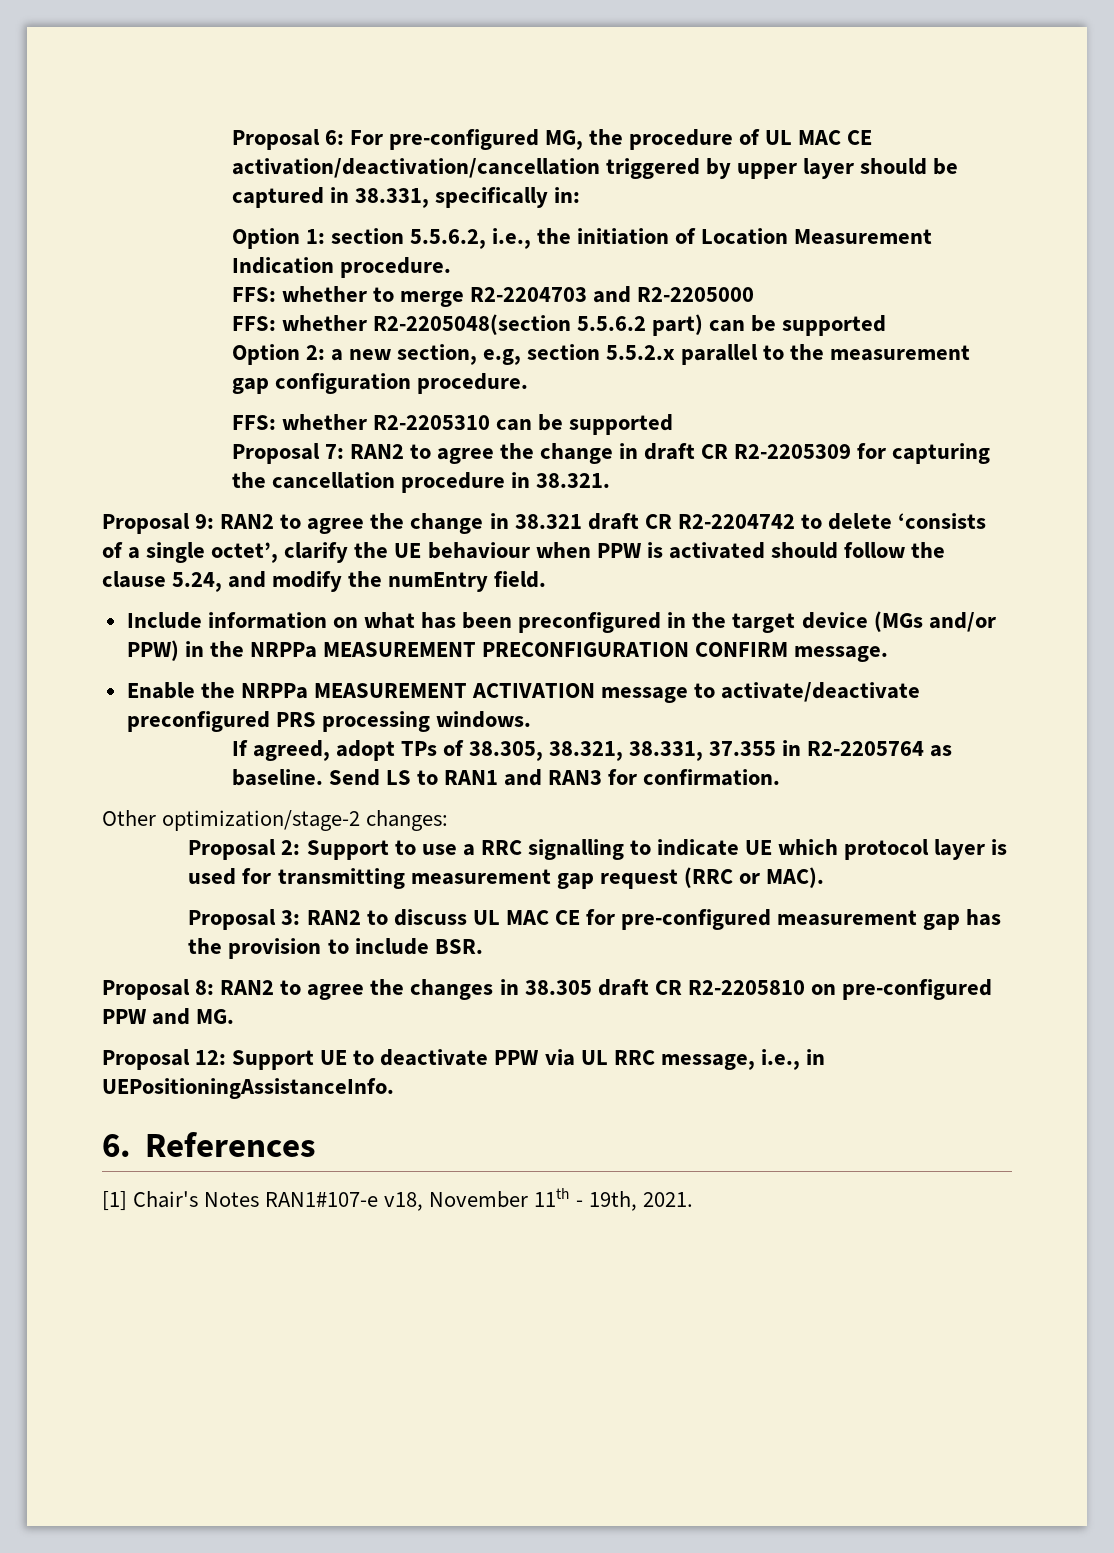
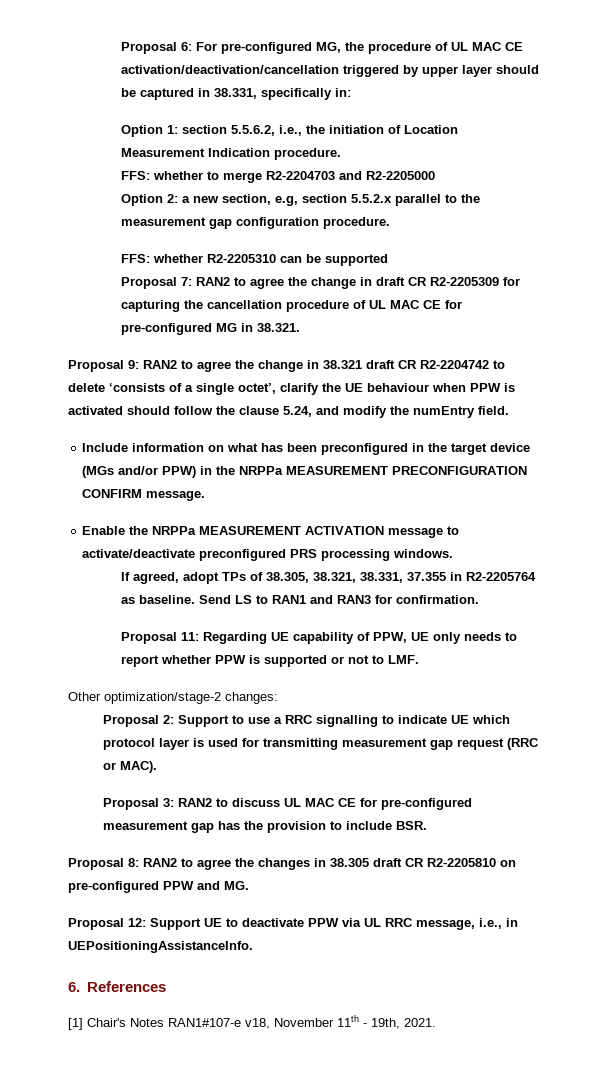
[231,314,887,336] // FFS: whether R2-2205048(section 5.5.6.2 part) can be supported -> (435, 175) none
(505, 482) none -> [352,300,462,309] [120,323,237,335] of UL MAC CE for pre-configured MG
(781, 777) none -> [120,632,517,644] [120,655,419,667] // Proposal 11: Regarding UE capability of PPW, UE only needs to report whether PPW is supported or not to LMF.

